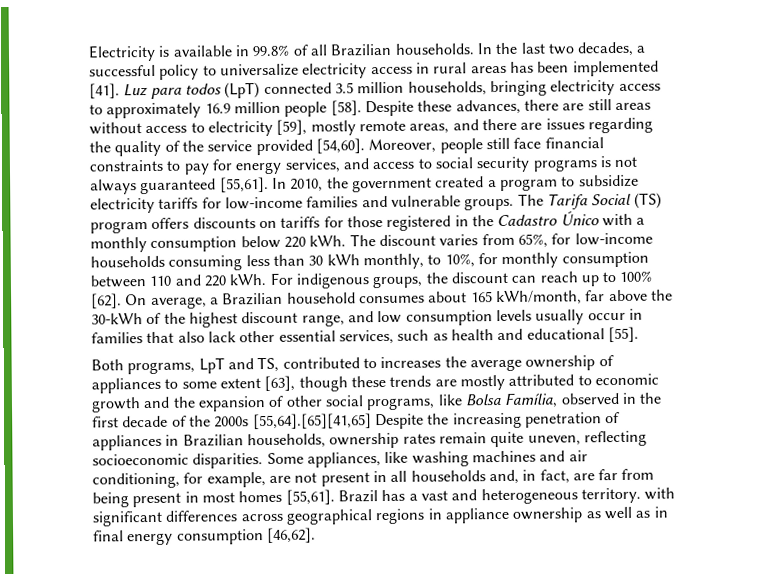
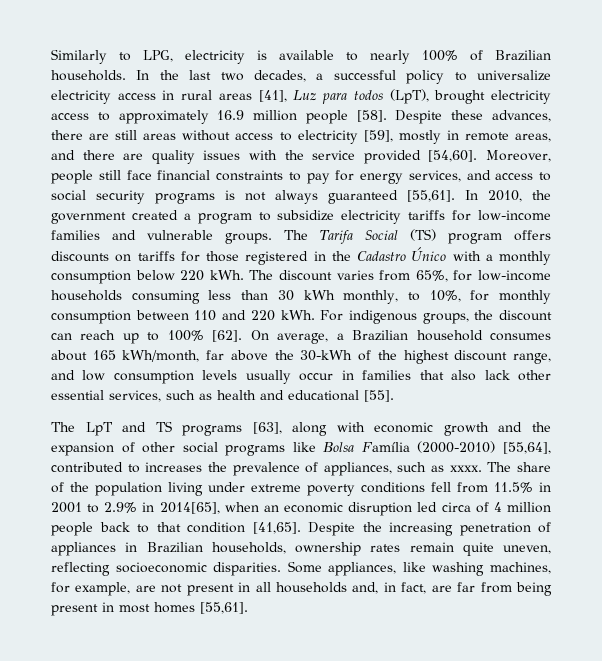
[88,44,328,62] Electricity is available in 99.8% of all -> [51,49,483,64] Similarly to LPG, electricity is available to nearly 100% of
[509,60,659,77] [89,80,547,99] has been implemented [41]. Luz para todos (LpT) connected 3.5 million households, bringing -> [258,89,486,104] [41], Luz para todos (LpT), brought
(356, 128) none -> [446,130,459,140] in
[545,117,653,134] [89,140,180,157] issues regarding the quality of -> [151,150,277,164] quality issues with
[91,355,614,375] [91,374,592,394] Both programs, LpT and TS, contributed to increases the average ownership of appliances to some extent [63], though these trends are mostly attributed to -> [51,421,365,436] The LpT and TS programs [63], along with
[366,397,436,411] programs, -> [225,445,286,456] programs
[504,392,663,408] [92,413,372,430] Família, observed in the first decade of the 2000s [55,64].[65][41,65] -> [361,441,551,454] [51,462,551,476] [51,482,551,496] [51,502,551,516] [51,522,301,536] Família (2000-2010) [55,64], contributed to increases the prevalence of appliances, such as xxxx. The share of the population living under extreme poverty conditions fell from 11.5% in 2001 to 2.9% in 2014[65], when an economic disruption led circa of 4 million people back to that condition [41,65].
[471,450,588,463] [92,472,180,489] machines and air conditioning, -> [489,562,551,574] machines,
[337,487,676,505] [92,506,668,527] [93,527,316,546] Brazil has a vast and heterogeneous territory. with significant differences across geographical regions in appliance ownership as well as in final energy consumption [46,62]. -> (248, 608) none

